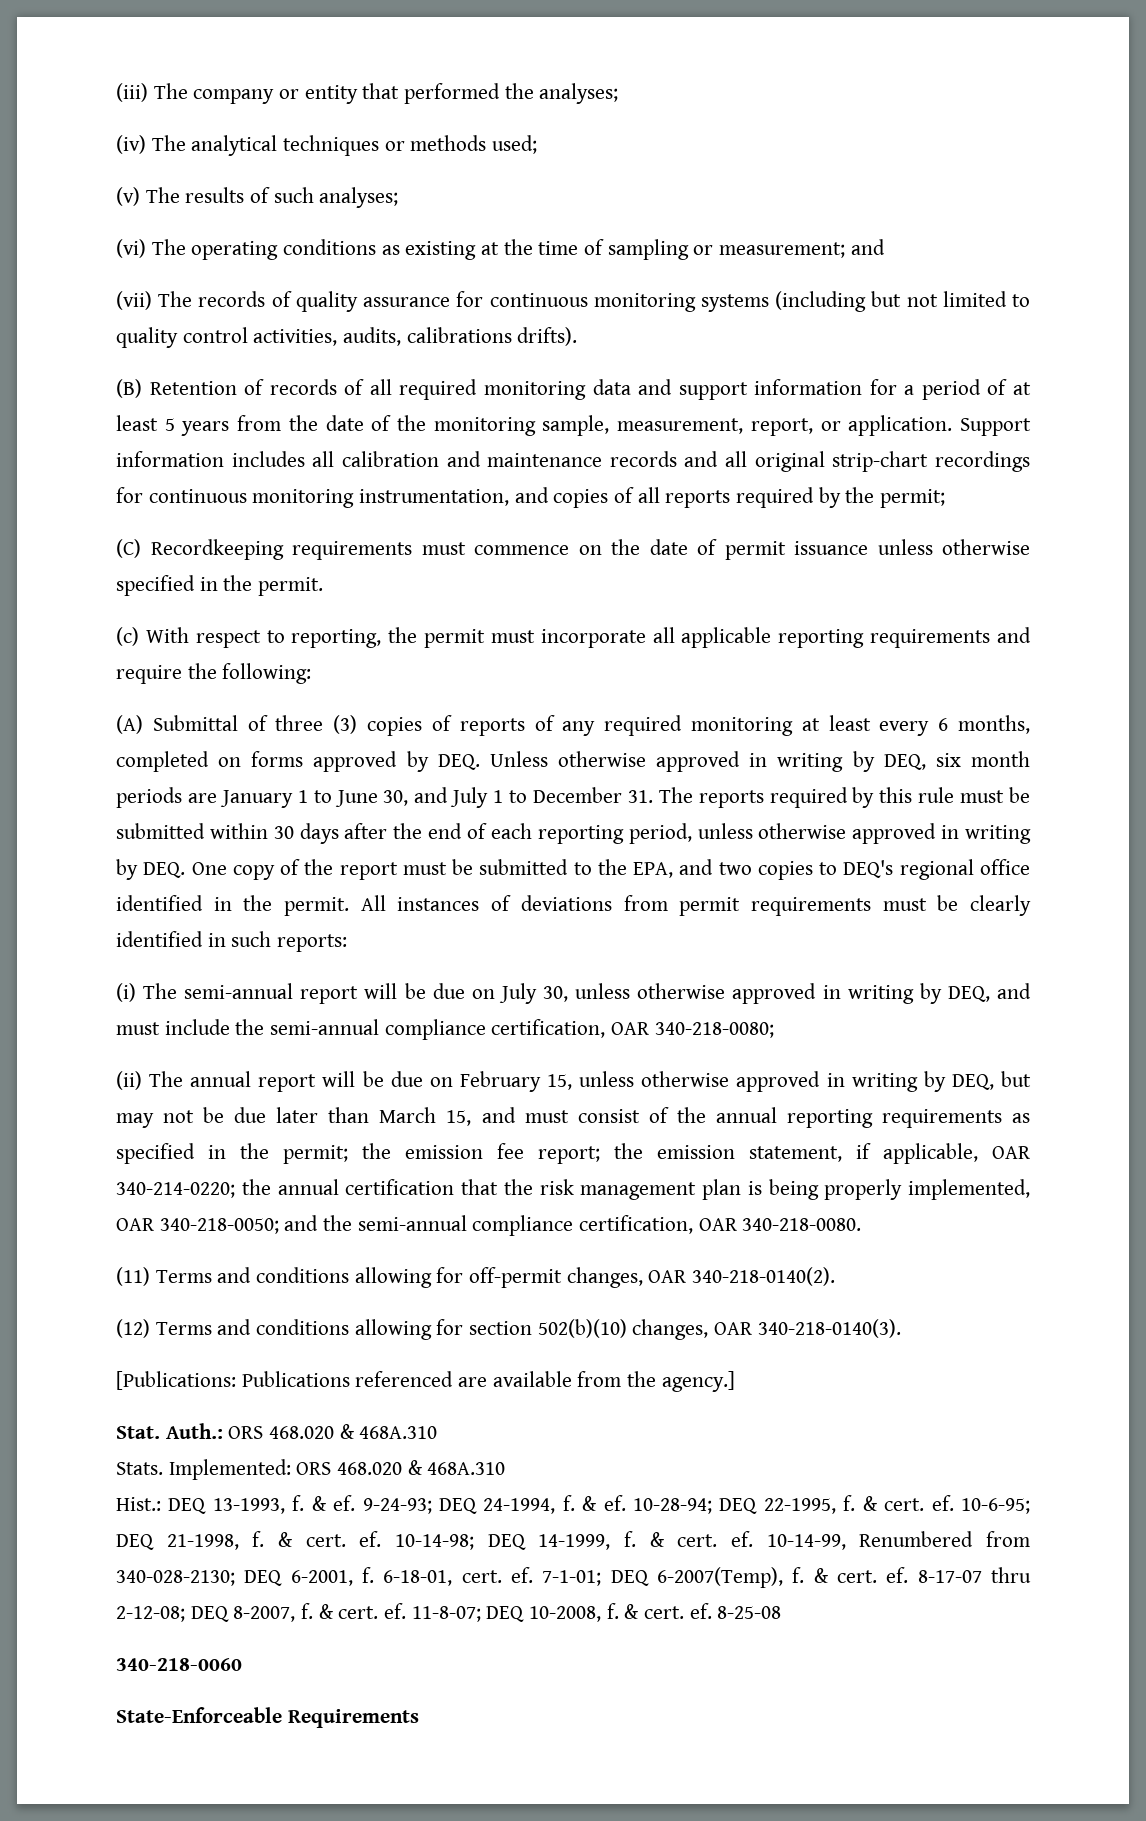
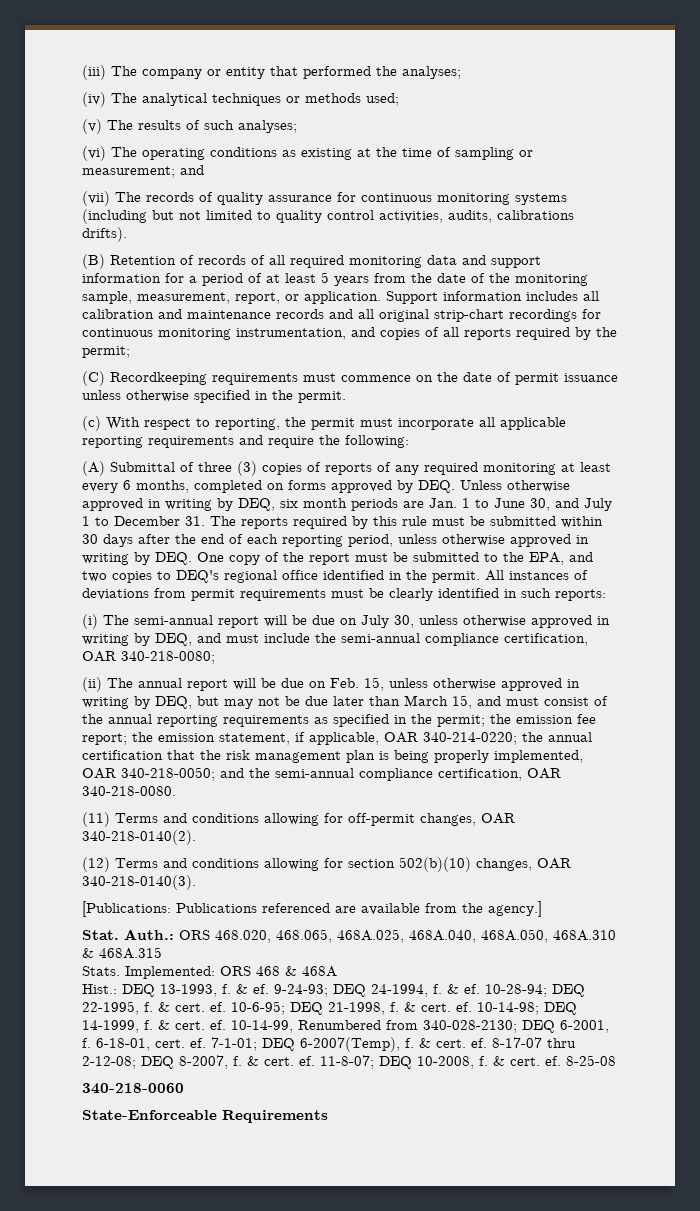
[219,790,293,808] January -> [429,498,457,508] Jan.
[459,1071,541,1092] February -> [330,678,359,688] Feb.
[269,1424,438,1439] 468.020 & 468A.310 -> [215,929,616,943] [82,947,162,959] 468.020, 468.065, 468A.025, 468A.040, 468A.050, 468A.310 & 468A.315
[337,1460,506,1475] 468.020 & 468A.310 -> [256,966,337,977] 468 & 468A

